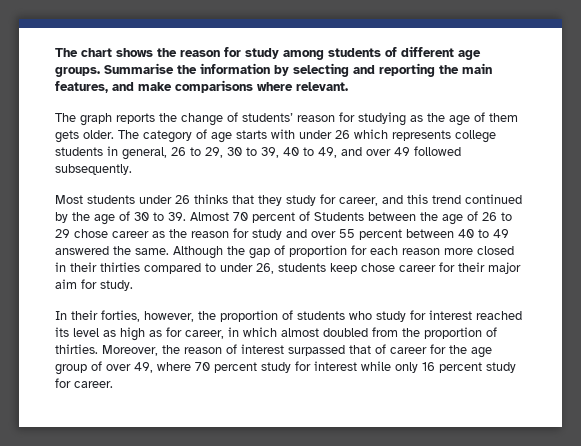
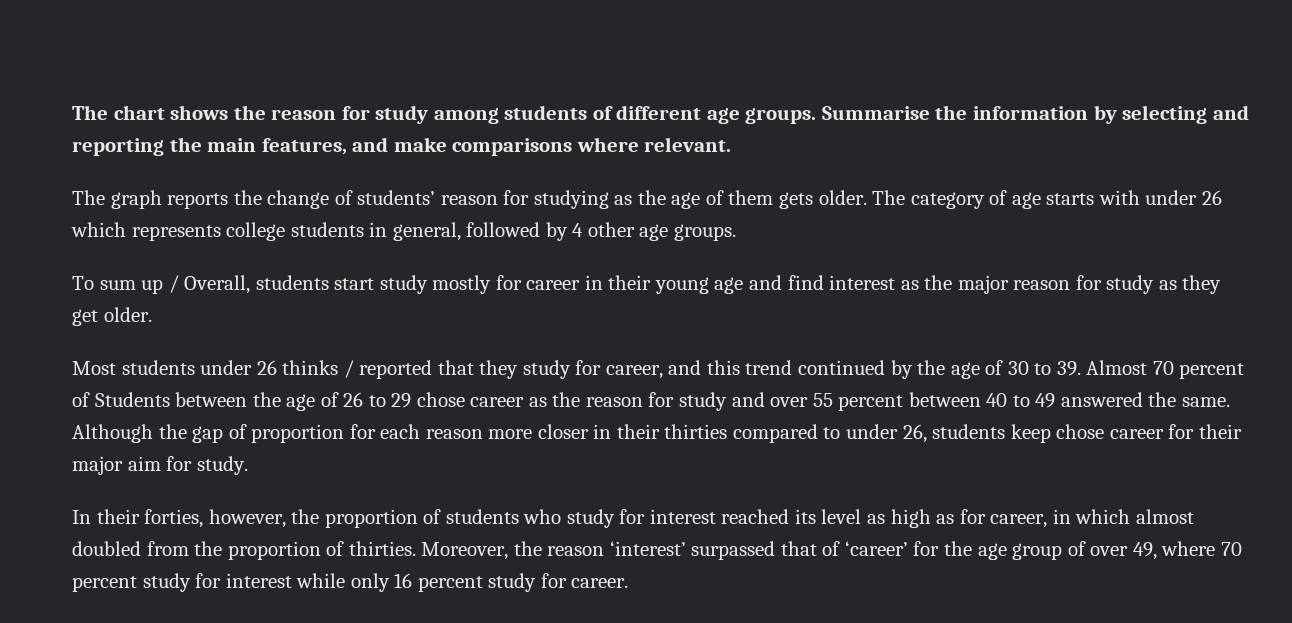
[171,146,461,158] [55,164,132,175] 26 to 29, 30 to 39, 40 to 49, and over 49 followed subsequently. -> [466,222,736,241] [72,275,1222,294] [72,307,152,326] followed by 4 other age groups. // To sum up / Overall, students start study mostly for career in their young age and find interest as the major reason for study as they get older.
(228, 199) none -> [343,360,433,379] / reported
[477,246,514,255] closed -> [537,424,589,439] closer
[226,344,284,354] of interest -> [609,541,686,556] ‘interest’
[390,347,427,354] career -> [844,541,908,556] ‘career’

